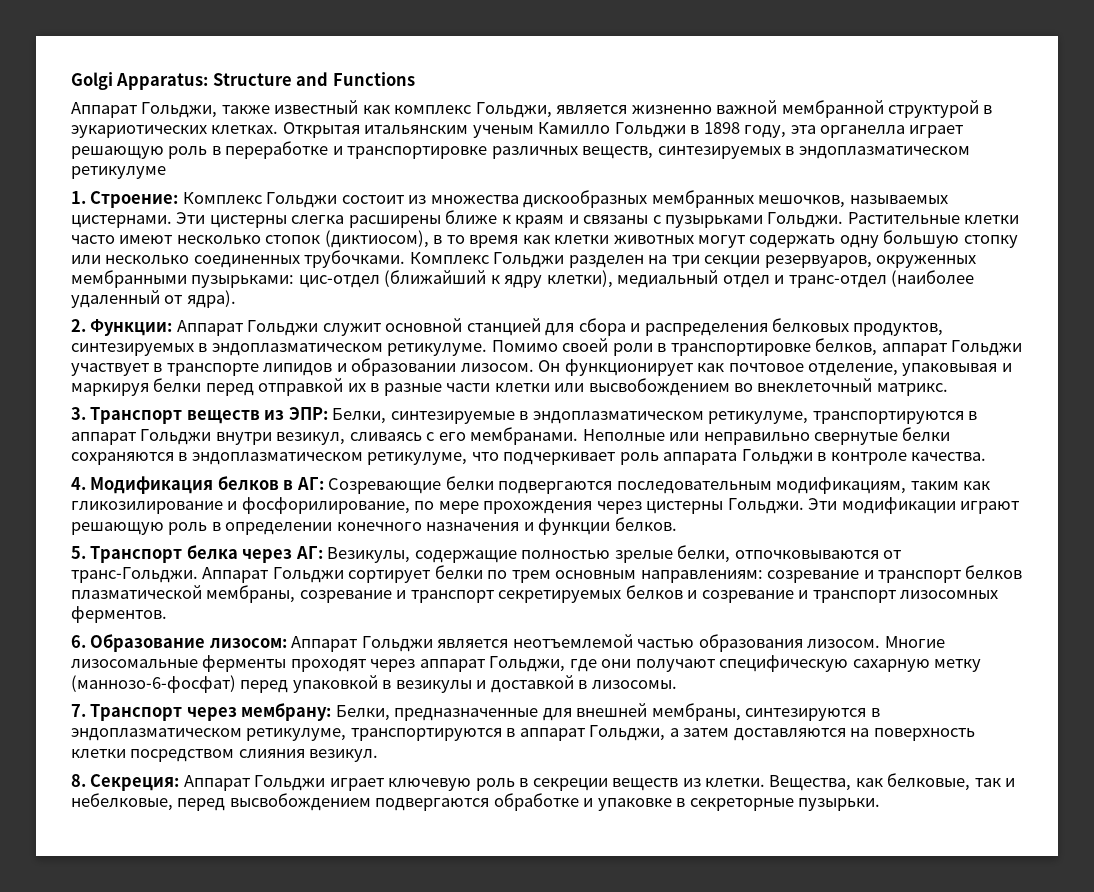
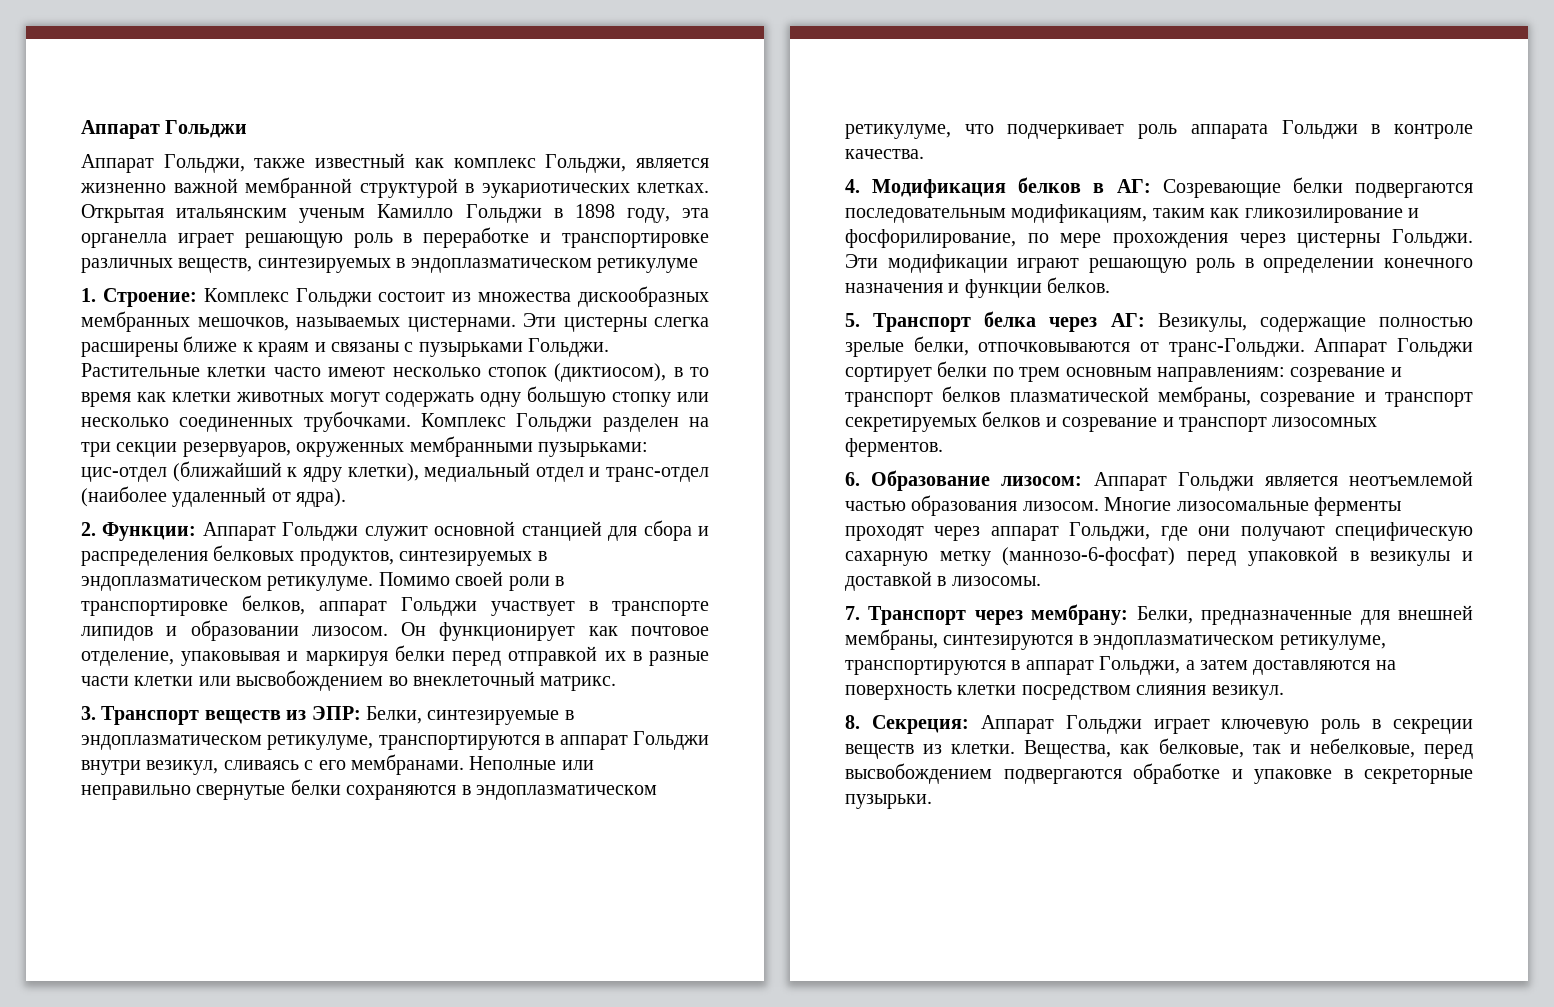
[71,72,415,90] Golgi Apparatus: Structure and Functions -> [81,120,248,139] Аппарат Гольджи

